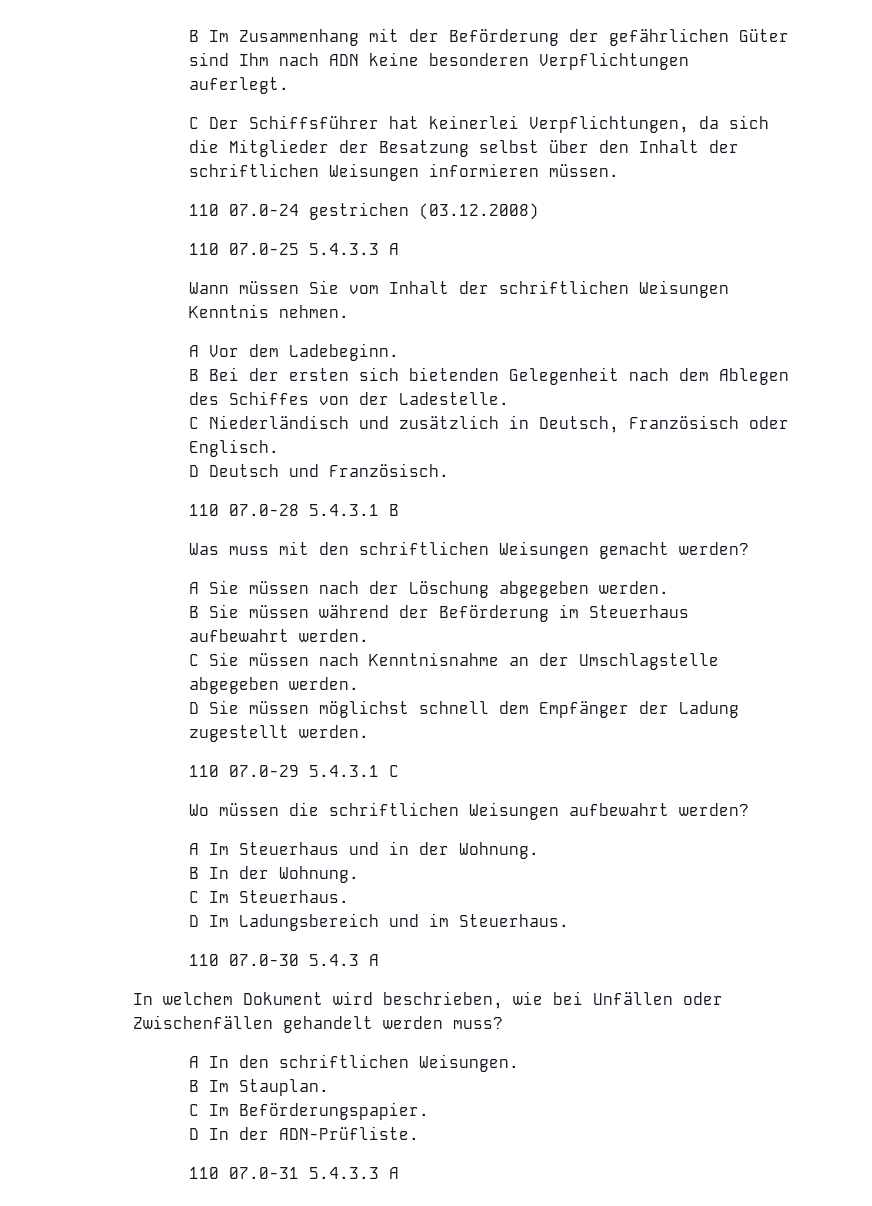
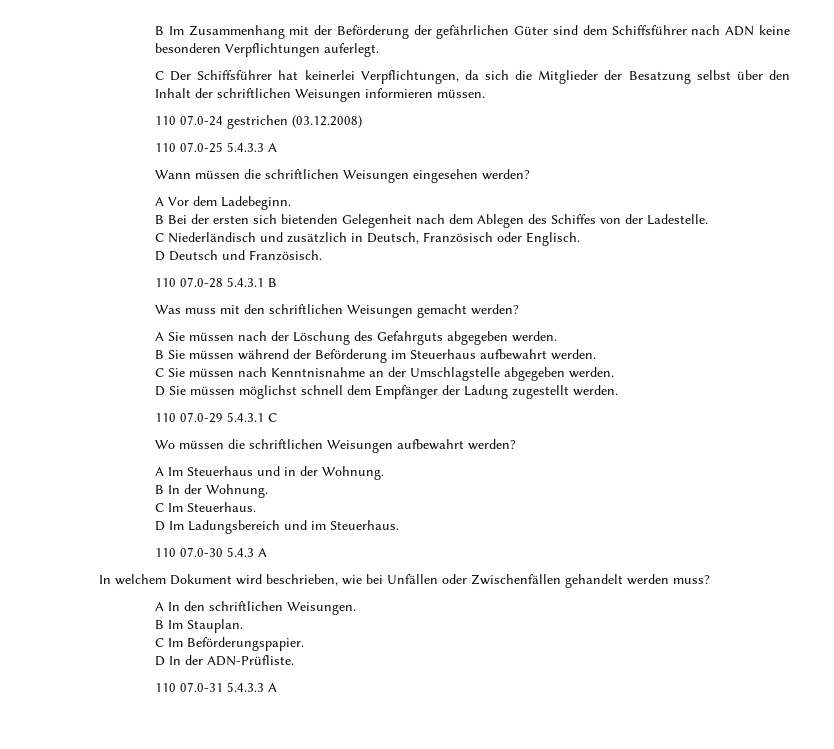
[239,53,270,66] Ihm -> [582,25,687,35] dem Schiffsführer
[309,280,730,298] [189,304,350,318] Sie vom Inhalt der schriftlichen Weisungen Kenntnis nehmen. -> [243,169,530,183] die schriftlichen Weisungen eingesehen werden?
(490, 589) none -> [353,331,443,345] des Gefahrguts

